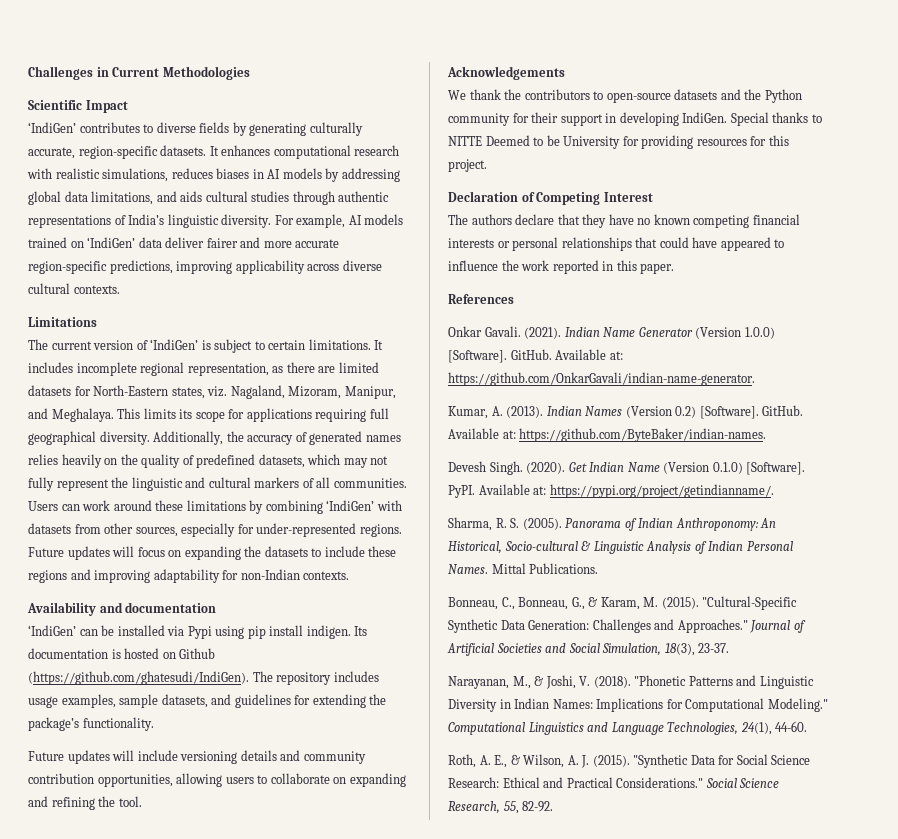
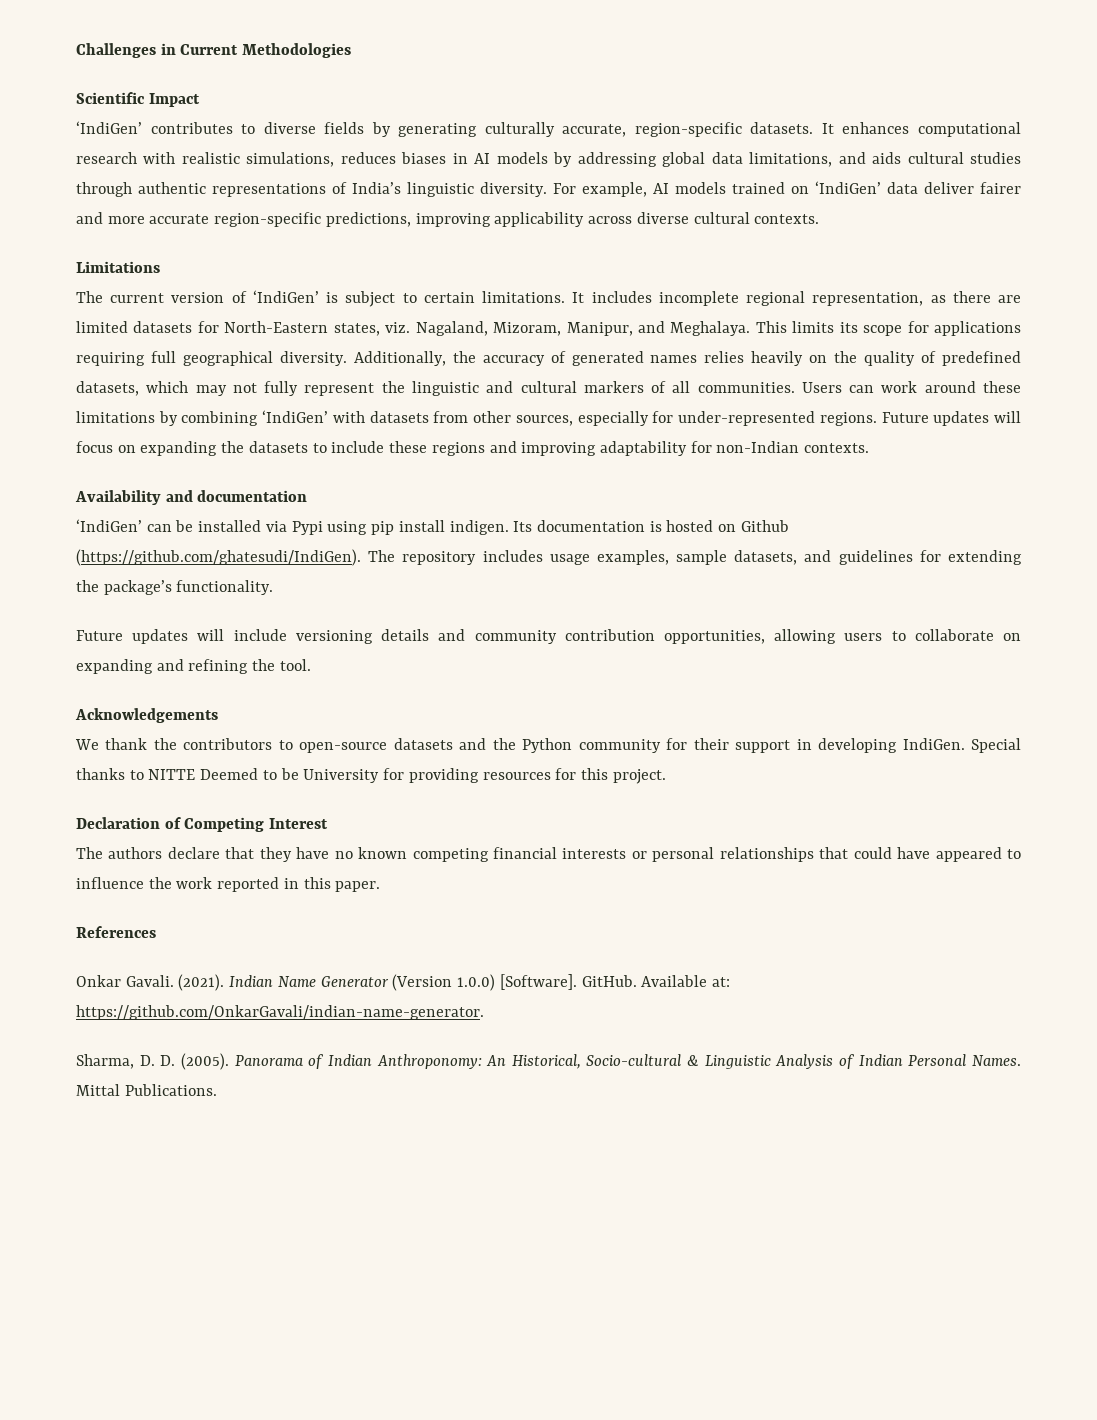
[448,405,804,419] [448,428,767,442] [448,461,806,475] [448,484,774,498] // Kumar, A. (2013). Indian Names (Version 0.2) [Software]. GitHub. Available at: https://github.com/ByteBaker/indian-names. // Devesh Singh. (2020). Get Indian Name (Version 0.1.0) [Software]. PyPI. Available at: https://pypi.org/project/getindianname/. -> (484, 1012) none
[495,518,520,528] R. S. -> [139,1055,176,1066] D. D.
[448,596,798,610] [448,619,806,633] [447,643,730,656] [448,675,814,689] [448,698,828,712] [448,721,808,735] [448,754,811,768] [448,777,780,788] [448,801,554,814] // Bonneau, C., Bonneau, G., & Karam, M. (2015). "Cultural-Specific Synthetic Data Generation: Challenges and Approaches." Journal of Artificial Societies and Social Simulation, 18(3), 23-37. // Narayanan, M., & Joshi, V. (2018). "Phonetic Patterns and Linguistic Diversity in Indian Names: Implications for Computational Modeling." Computational Linguistics and Language Technologies, 24(1), 44-60. // Roth, A. E., & Wilson, A. J. (2015). "Synthetic Data for Social Science Research: Ethical and Practical Considerations." Social Science Research, 55, 82-92. -> (217, 1090) none

